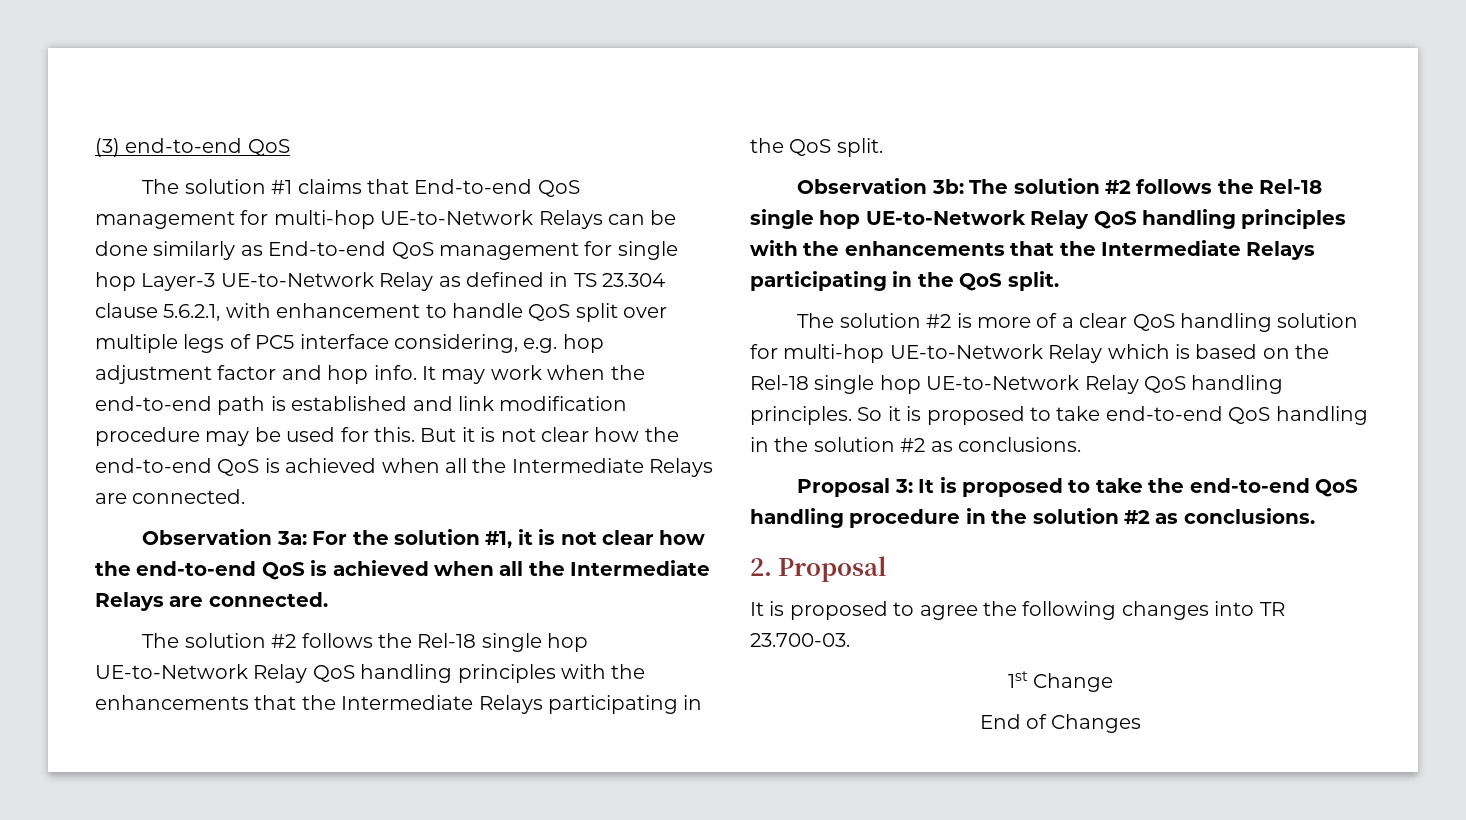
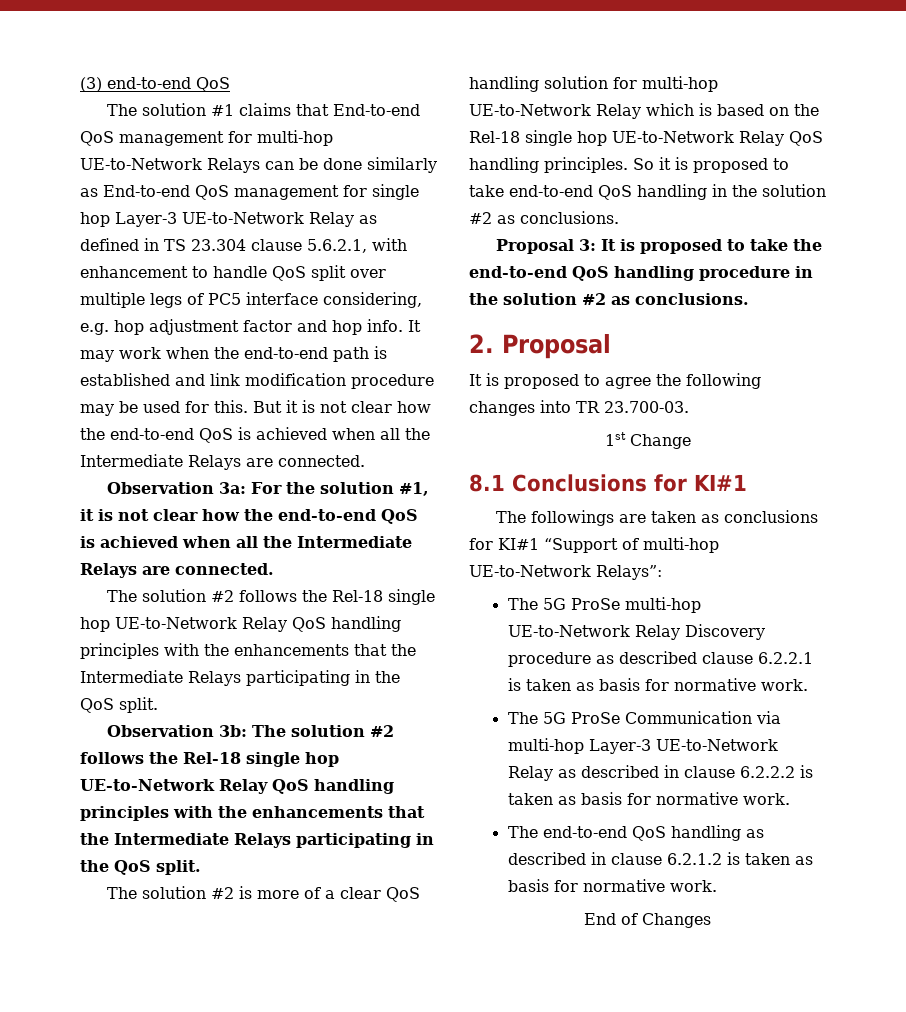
(1114, 682) none -> [469,474,747,492] [495,510,818,526] [469,537,719,553] [469,565,662,580] [507,597,701,613] [507,624,765,640] [507,651,813,667] [507,678,808,691] [507,711,781,724] [507,738,778,754] [507,765,813,781] [507,792,790,805] [507,825,764,841] [507,852,813,865] [507,879,717,892] // 8.1 Conclusions for KI#1 // The followings are taken as conclusions for KI#1 “Support of multi-hop UE-to-Network Relays”: // The 5G ProSe multi-hop UE-to-Network Relay Discovery procedure as described clause 6.2.2.1 is taken as basis for normative work. // The 5G ProSe Communication via multi-hop Layer-3 UE-to-Network Relay as described in clause 6.2.2.2 is taken as basis for normative work. // The end-to-end QoS handling as described in clause 6.2.1.2 is taken as basis for normative work.

